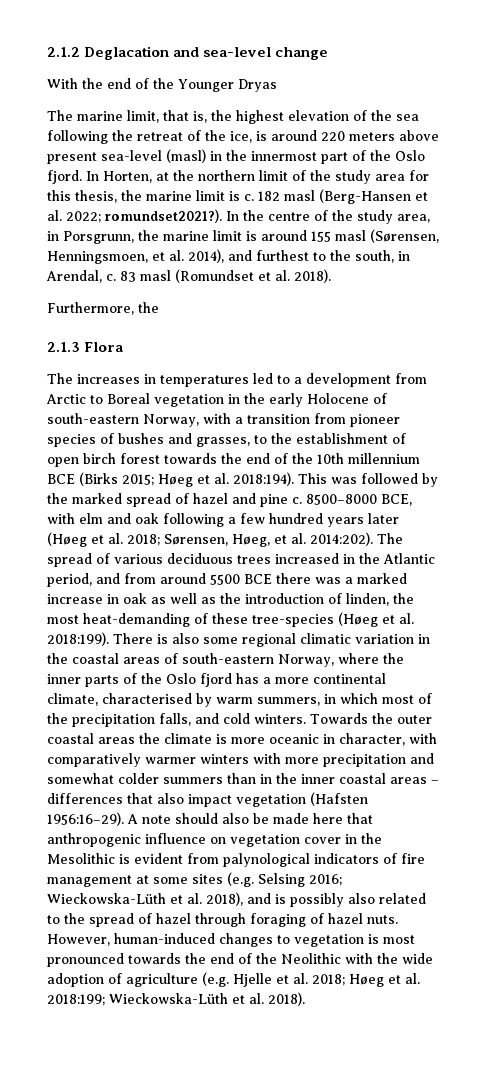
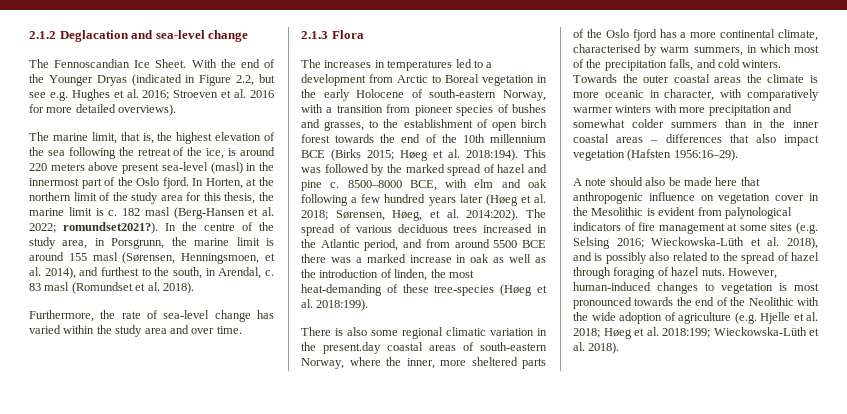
(329, 53) none -> [29,59,187,68] The Fennoscandian Ice Sheet.
(277, 85) none -> [131,74,275,86] [29,89,274,101] [29,104,177,116] (indicated in Figure 2.2, but see e.g. Hughes et al. 2016; Stroeven et al. 2016 for more detailed overviews).
(159, 307) none -> [121,310,274,322] [29,325,242,337] rate of sea-level change has varied within the study area and over time.
(109, 639) none -> (369, 305) //
(68, 658) none -> [323,342,381,354] present.day
[47,674,81,684] inner -> [406,357,518,369] inner, more sheltered
(124, 819) none -> (738, 155) //

